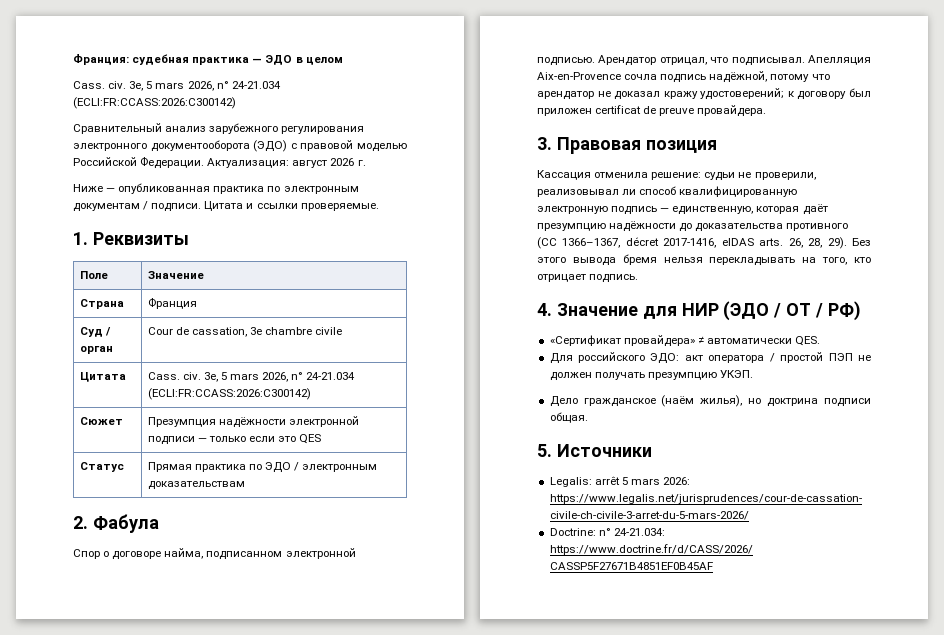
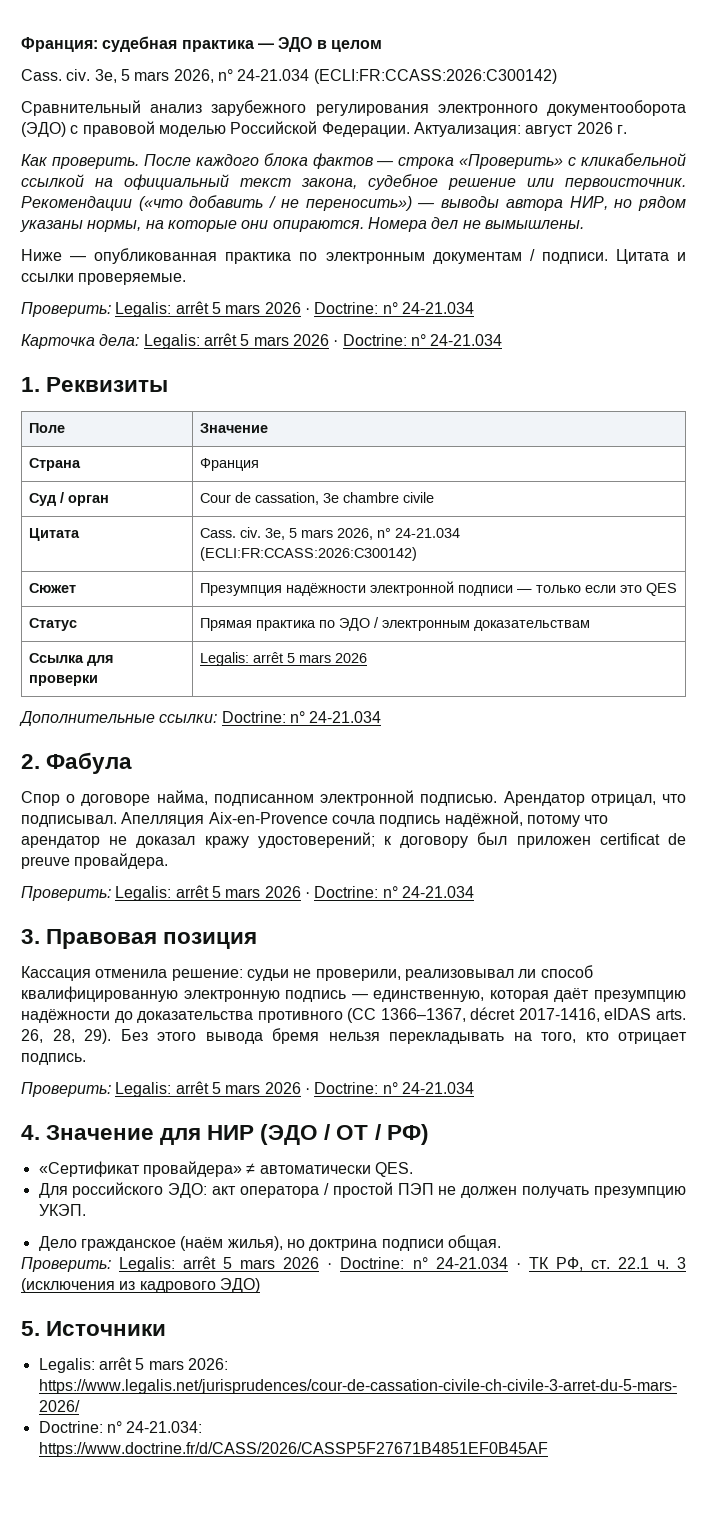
(366, 163) none -> [21,153,687,169] [21,174,686,190] [21,195,687,211] [20,217,584,232] // Как проверить. После каждого блока фактов — строка «Проверить» с кликабельной ссылкой на официальный текст закона, судебное решение или первоисточник. Рекомендации («что добавить / не переносить») — выводы автора НИР, но рядом указаны нормы, на которые они опираются. Номера дел не вымышлены.
(379, 207) none -> [21,301,474,317] [21,333,503,349] // Проверить: Legalis: arrêt 5 mars 2026 · Doctrine: n° 24‑21.034 // Карточка дела: Legalis: arrêt 5 mars 2026 · Doctrine: n° 24‑21.034
(245, 485) none -> [28,653,113,666] [28,675,98,686] [199,652,367,666] [19,711,382,726] // Ссылка для проверки | Legalis: arrêt 5 mars 2026 // Дополнительные ссылки: Doctrine: n° 24‑21.034
(767, 111) none -> [21,885,474,901] // Проверить: Legalis: arrêt 5 mars 2026 · Doctrine: n° 24‑21.034
(639, 278) none -> [21,1081,474,1097] // Проверить: Legalis: arrêt 5 mars 2026 · Doctrine: n° 24‑21.034
(588, 417) none -> [21,1256,686,1272] [21,1278,260,1293] // Проверить: Legalis: arrêt 5 mars 2026 · Doctrine: n° 24‑21.034 · ТК РФ, ст. 22.1 ч. 3 (исключения из кадрового ЭДО)

